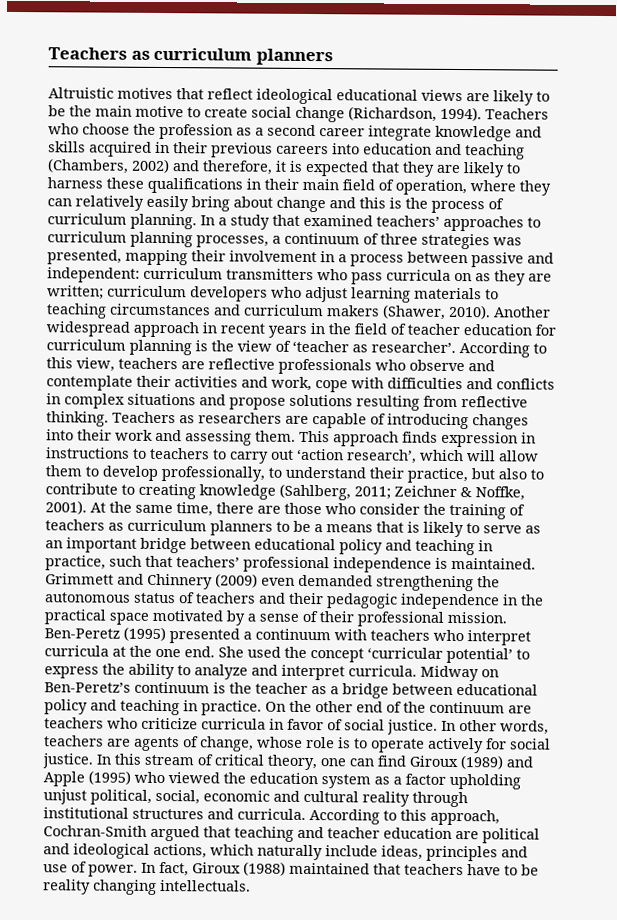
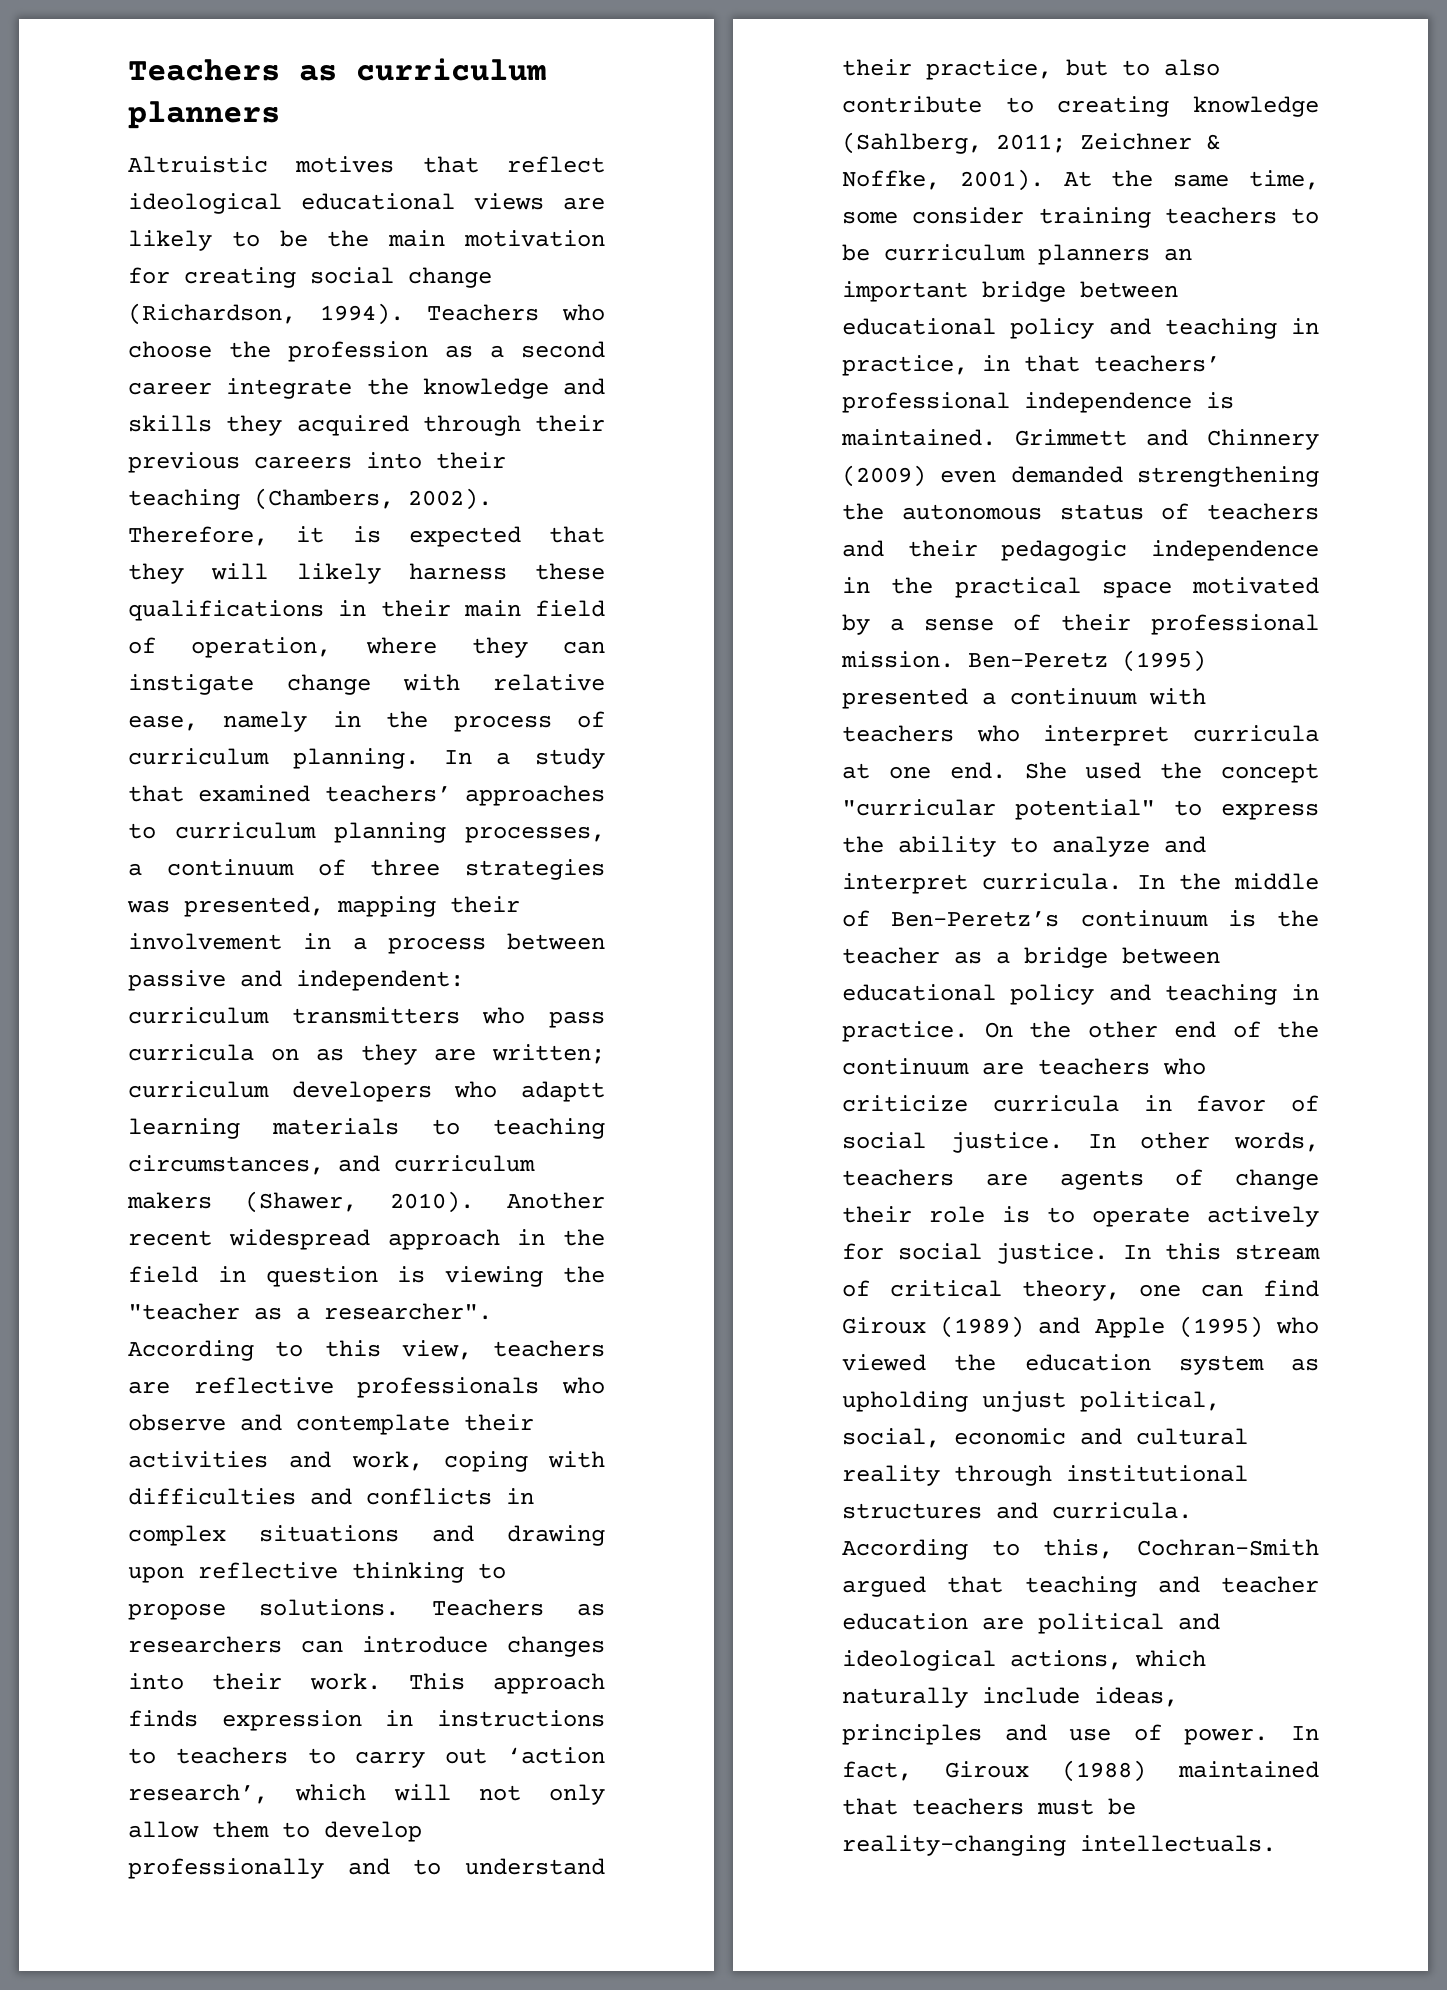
[135,105,248,118] motive to create -> [464,230,605,247] [128,267,296,288] motivation for creating
(432, 133) none -> [366,378,409,395] the
[89,141,170,157] acquired in -> [226,415,521,436] they acquired through
[363,143,525,160] [47,158,273,175] education and teaching (Chambers, 2002) and therefore, -> [436,452,506,469] [128,488,492,510] [128,526,268,546] their teaching (Chambers, 2002). Therefore,
[436,162,521,178] are likely to -> [211,563,381,584] will likely
[75,195,402,213] relatively easily bring about change and this is -> [128,674,605,695] [128,711,361,732] instigate change with relative ease, namely in
[305,286,348,303] adjust -> [521,1081,605,1102] adaptt
[109,303,211,316] circumstances -> [128,1155,324,1175] circumstances,
(551, 312) none -> [128,1230,212,1246] recent
[220,323,556,338] [46,339,456,356] recent years in the field of teacher education for curriculum planning is the view of ‘teacher as researcher’. -> [563,1229,605,1246] [128,1266,605,1287] [128,1303,492,1320] the field in question is viewing the "teacher as a researcher".
[315,380,348,393] cope -> [443,1451,528,1472] coping
[229,394,528,411] [46,411,529,430] [46,429,296,446] propose solutions resulting from reflective thinking. Teachers as researchers are capable of introducing changes into their work and assessing them. -> [507,1525,605,1546] [128,1562,506,1583] [128,1599,605,1620] [128,1636,605,1657] [128,1673,381,1690] drawing upon reflective thinking to propose solutions. Teachers as researchers can introduce changes into their work.
(496, 456) none -> [478,1784,605,1805] not only
[161,466,265,482] professionally, -> [128,1858,390,1879] professionally and
[498,468,544,480] also to -> [1122,59,1220,76] to also
[216,502,525,520] [45,519,541,538] there are those who consider the training of teachers as curriculum planners to be a means that is likely to serve as -> [842,207,1319,228] [842,244,1150,265] some consider training teachers to be curriculum planners
[109,555,142,567] such -> [982,355,1010,371] in
[129,645,152,657] the -> (870, 771) none
[367,647,513,664] ‘curricular potential’ -> [842,799,1155,820] "curricular potential"
[420,665,499,682] Midway on -> [1136,873,1319,890] [842,910,870,927] In the middle of
[200,736,303,752] change, whose -> [1235,1169,1319,1190] [842,1206,912,1223] change their
[393,773,446,785] a factor -> (1319, 1364) none
[400,809,500,826] this approach, -> [1043,1539,1114,1559] this,
[467,864,539,876] [43,879,157,895] have to be reality changing -> [1037,1798,1136,1815] [842,1835,1066,1856] must be reality-changing

